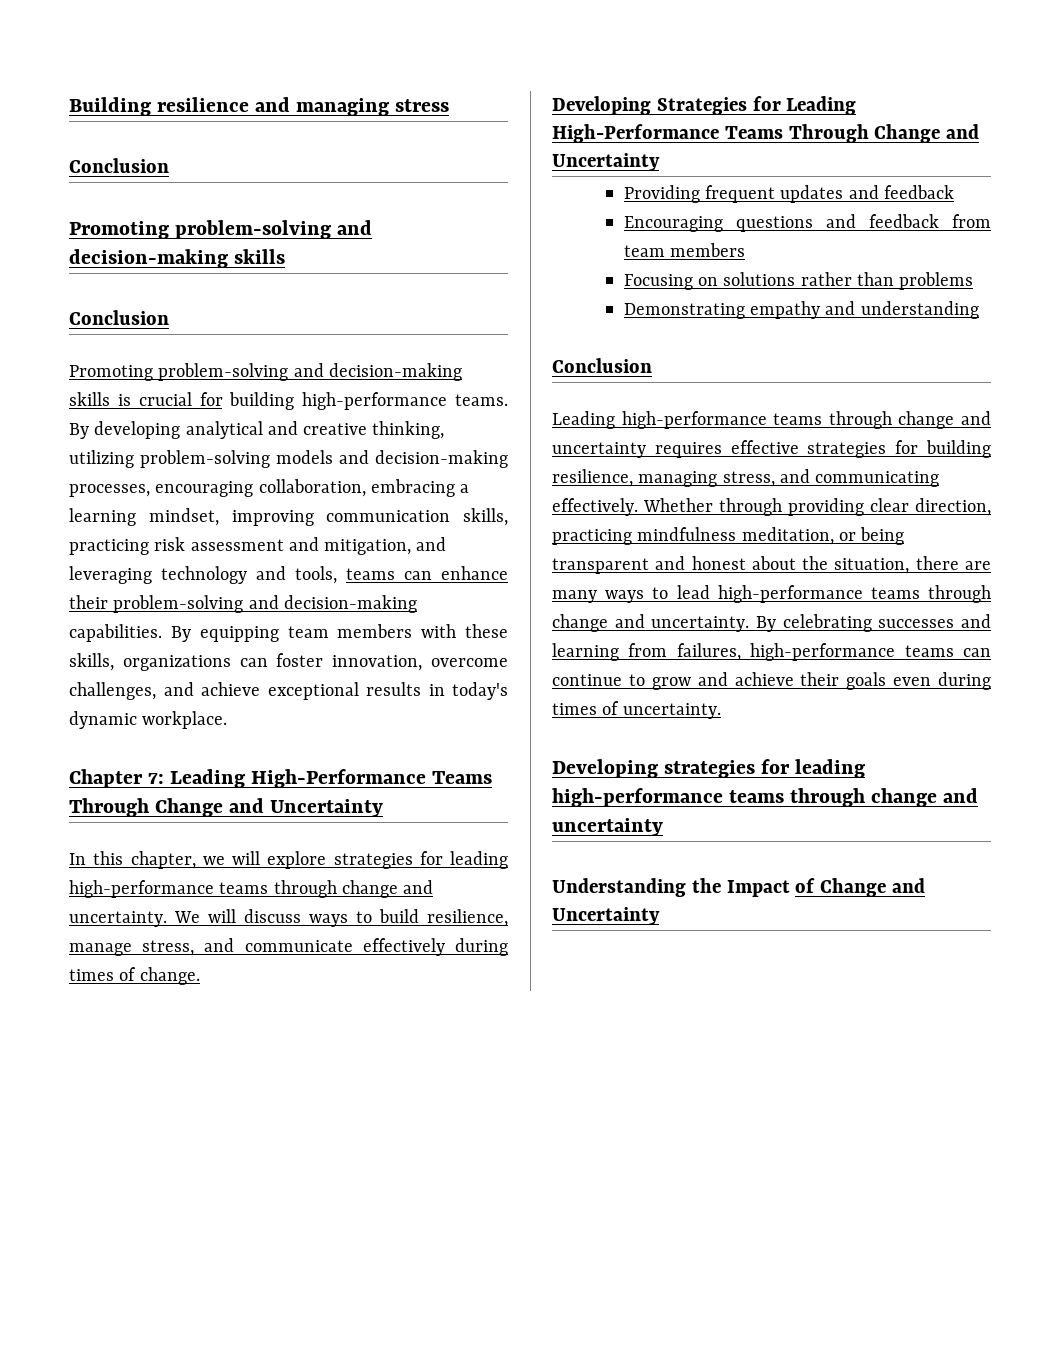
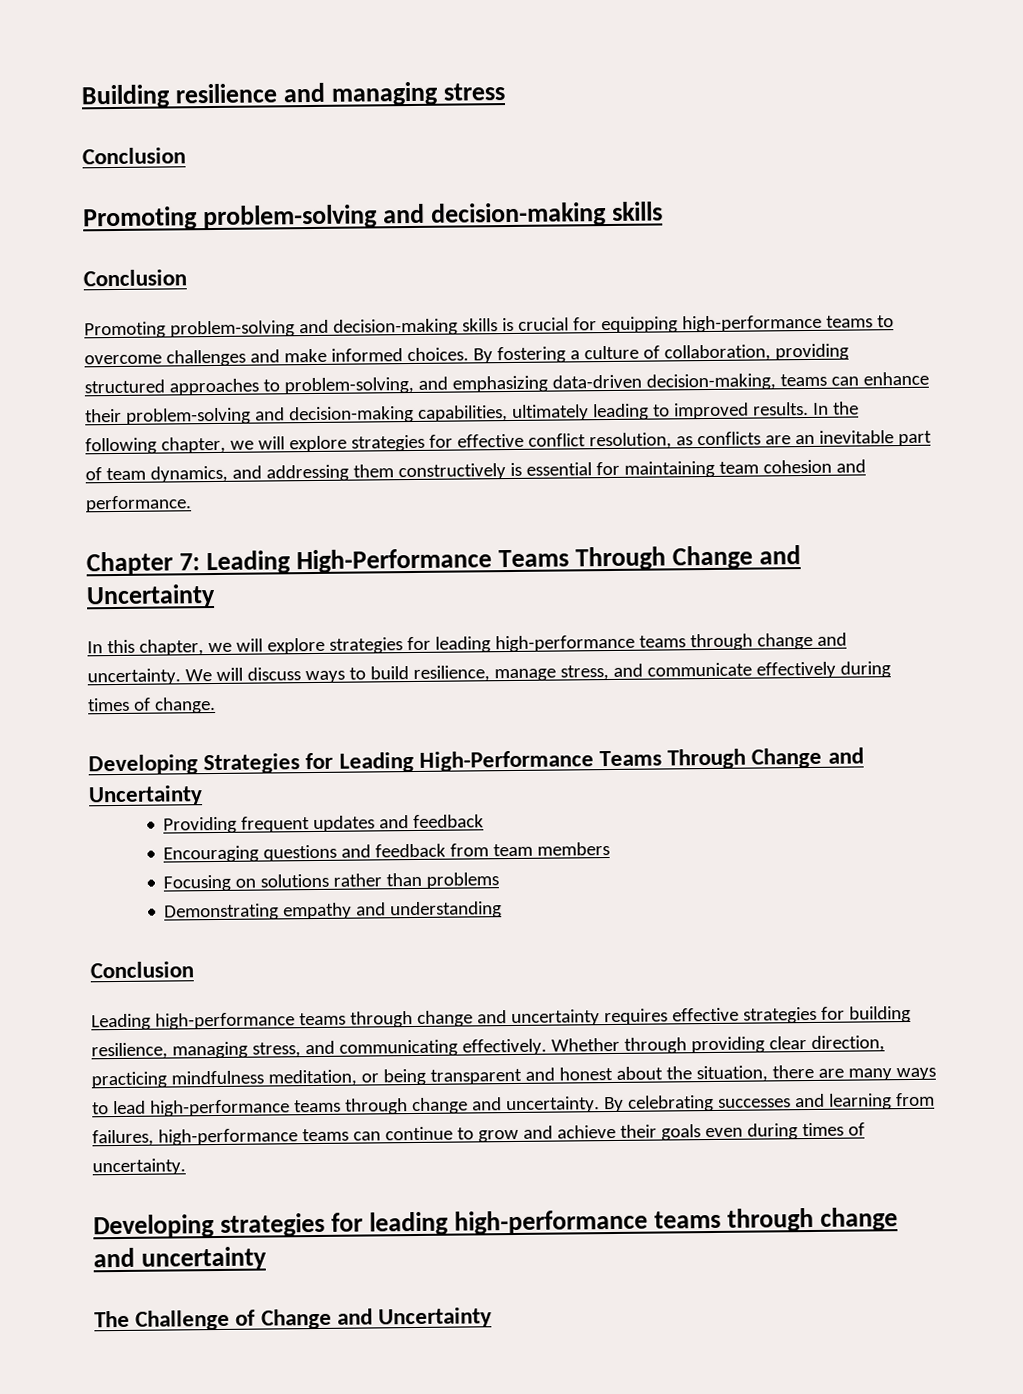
[229,392,508,410] [69,421,445,439] [69,450,508,468] [69,479,470,497] [69,508,508,526] [69,537,447,555] [69,566,337,584] building high-performance teams. By developing analytical and creative thinking, utilizing problem-solving models and decision-making processes, encouraging collaboration, embracing a learning mindset, improving communication skills, practicing risk assessment and mitigation, and leveraging technology and tools, -> [600,314,894,334] [84,343,849,367] [84,373,776,396] equipping high-performance teams to overcome challenges and make informed choices. By fostering a culture of collaboration, providing structured approaches to problem-solving, and emphasizing data-driven decision-making,
[69,624,508,642] [69,653,509,671] [69,682,508,700] [69,711,228,729] capabilities. By equipping team members with these skills, organizations can foster innovation, overcome challenges, and achieve exceptional results in today's dynamic workplace. -> [417,401,859,422] [85,430,932,455] [85,459,866,483] [85,495,192,513] capabilities, ultimately leading to improved results. In the following chapter, we will explore strategies for effective conflict resolution, as conflicts are an inevitable part of team dynamics, and addressing them constructively is essential for maintaining team cohesion and performance.
[552,878,790,897] Understanding the Impact -> [94,1309,231,1331] The Challenge

